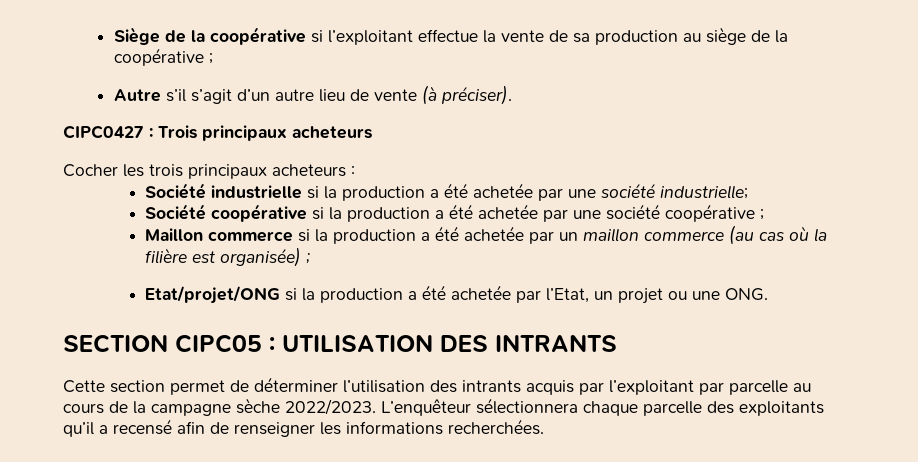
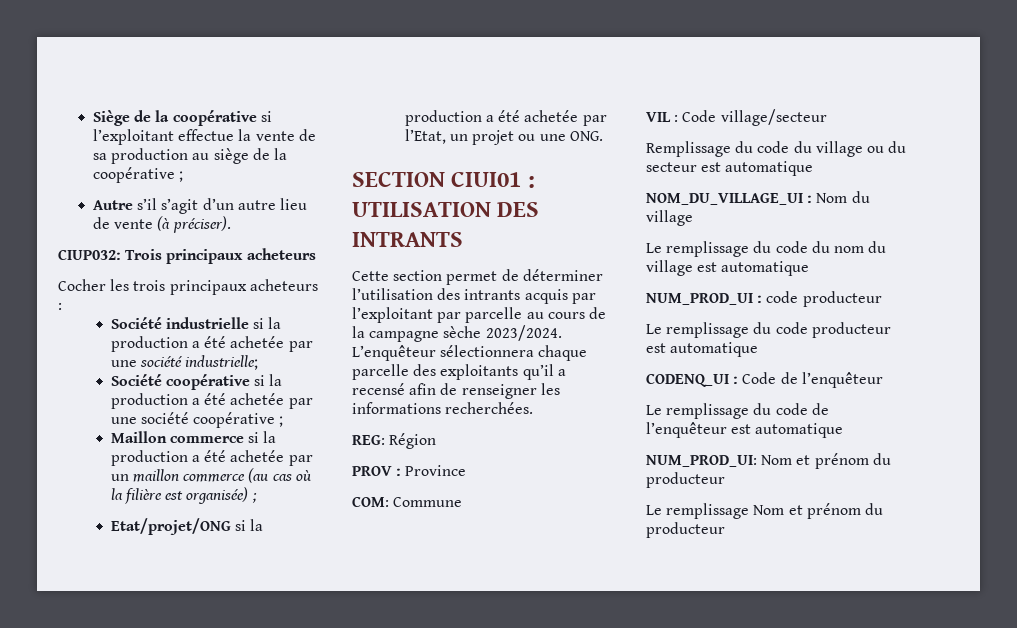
[63,125,153,139] CIPC0427 : -> [58,249,121,260] CIUP032:
[175,334,262,353] CIPC05 -> [451,172,522,187] CIUI01
[285,399,376,415] 2022/2023. -> [485,325,562,341] 2023/2024.
(544, 427) none -> [352,433,437,449] [352,465,467,476] [352,496,463,507] [646,109,827,126] [646,141,907,157] [646,161,814,176] [646,191,870,205] [646,210,693,226] [646,241,887,257] [646,260,810,276] [646,291,882,307] [646,322,891,338] [646,342,759,357] [646,372,883,388] [646,403,829,419] [646,422,844,438] [646,453,891,469] [646,472,725,488] [646,503,883,519] [646,522,725,538] // REG: Région // PROV : Province // COM: Commune // VIL : Code village/secteur // Remplissage du code du village ou du secteur est automatique // NOM_DU_VILLAGE_UI : Nom du village // Le remplissage du code du nom du village est automatique // NUM_PROD_UI : code producteur // Le remplissage du code producteur est automatique // CODENQ_UI : Code de l’enquêteur // Le remplissage du code de l’enquêteur est automatique // NUM_PROD_UI: Nom et prénom du producteur // Le remplissage Nom et prénom du producteur

